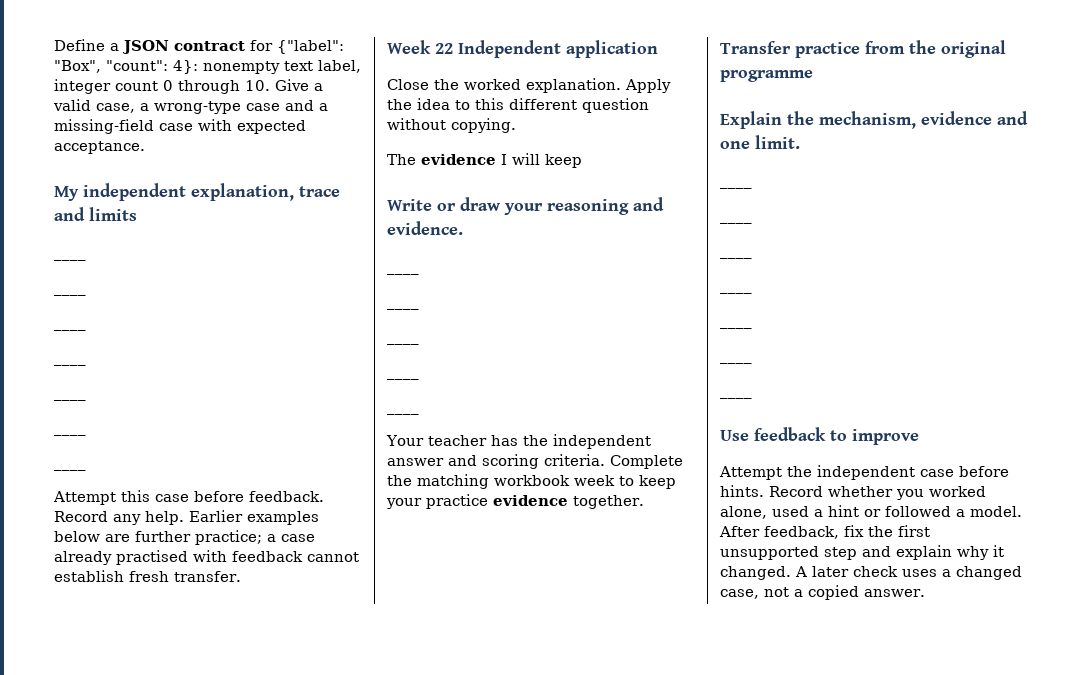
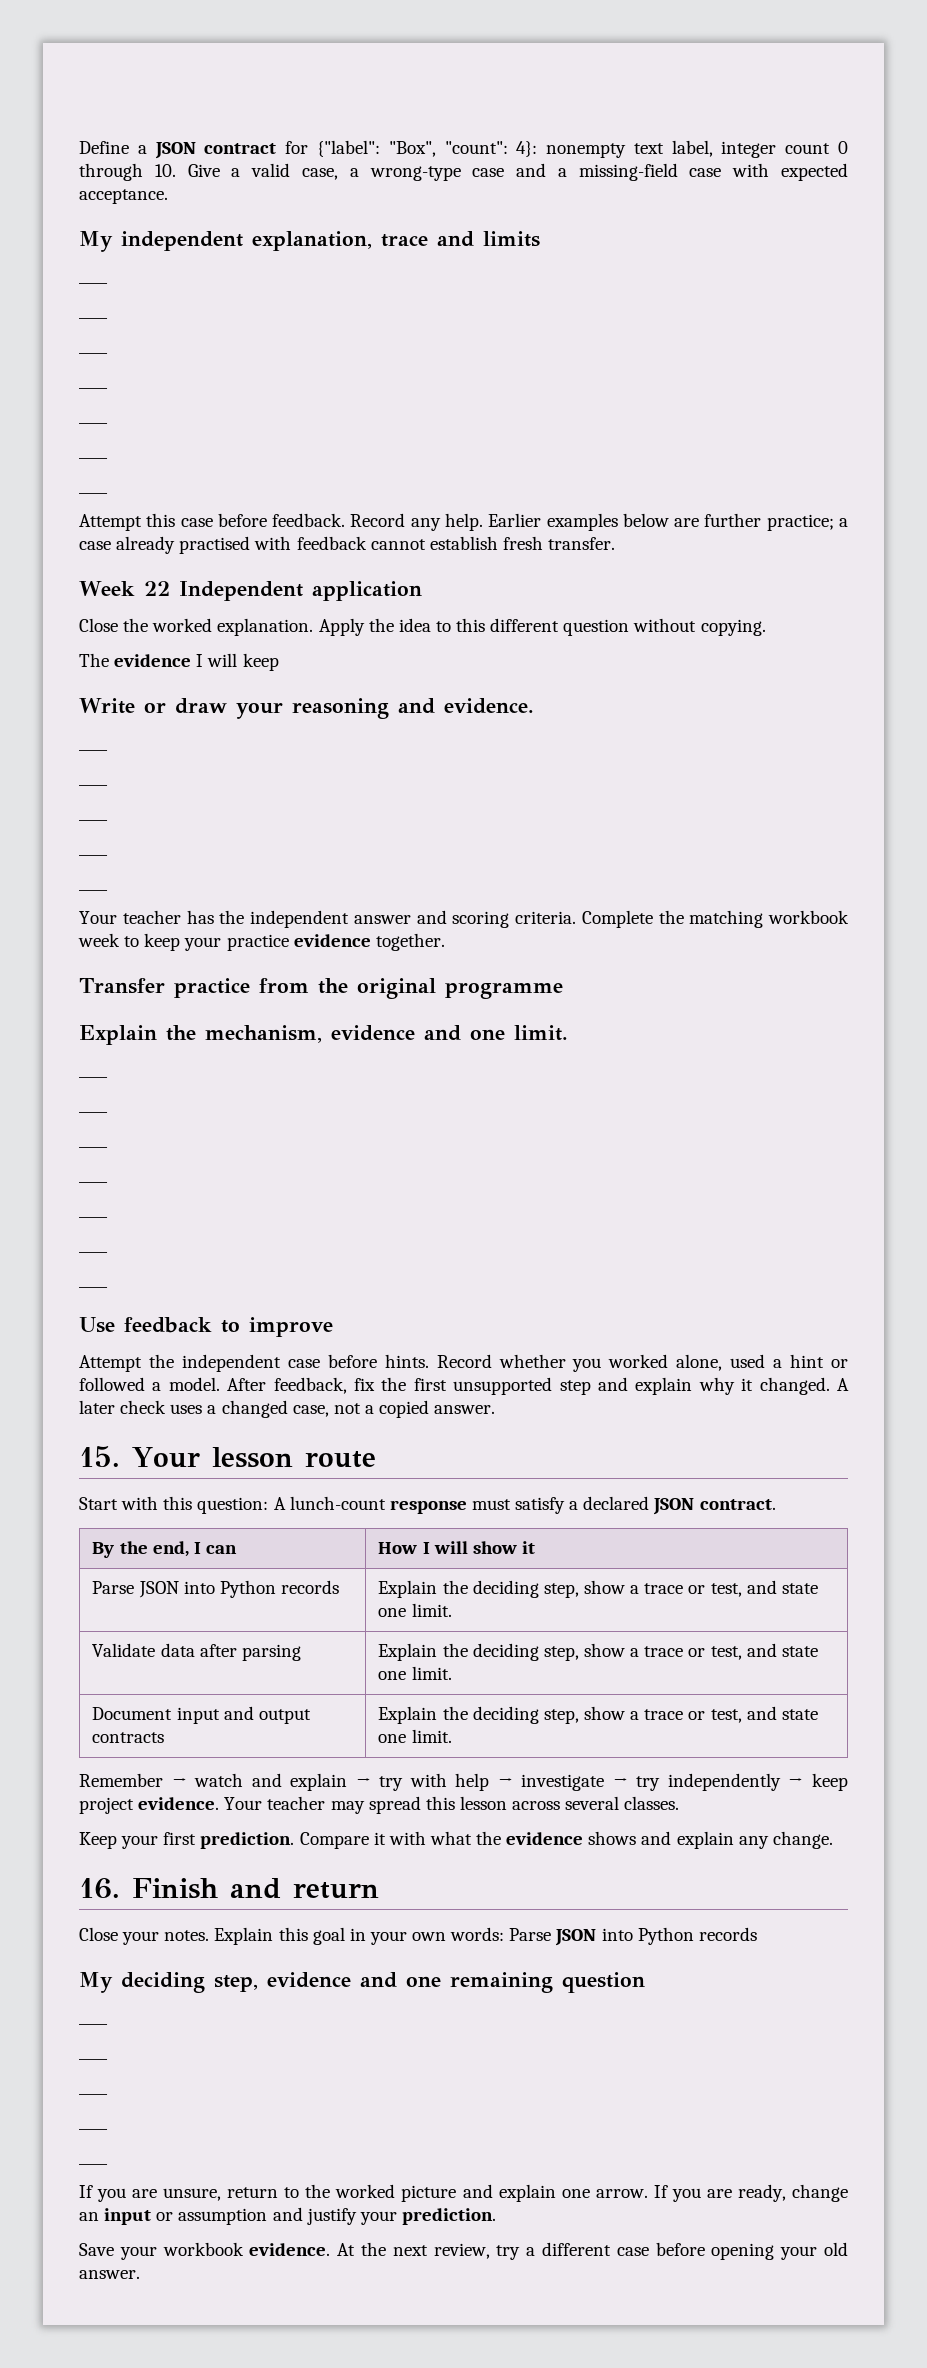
(925, 593) none -> [79,1446,376,1468] [79,1496,776,1515] [92,1541,238,1558] [378,1541,536,1554] [92,1580,340,1598] [378,1580,818,1598] [378,1603,452,1617] [92,1643,301,1661] [378,1643,818,1661] [378,1666,452,1680] [92,1706,311,1724] [92,1732,165,1743] [378,1706,818,1724] [378,1729,452,1743] [79,1773,848,1791] [79,1796,680,1814] [79,1831,833,1849] [79,1878,379,1899] [79,1927,757,1946] [79,1972,645,1993] [79,2023,108,2025] [79,2058,108,2060] [79,2093,108,2095] [79,2128,108,2130] [79,2163,108,2165] [79,2184,848,2202] [79,2207,496,2225] [79,2242,848,2260] [79,2270,140,2279] // 15. Your lesson route // Start with this question: A lunch-count response must satisfy a declared JSON contract. // By the end, I can | How I will show it // Parse JSON into Python records | Explain the deciding step, show a trace or test, and state one limit. // Validate data after parsing | Explain the deciding step, show a trace or test, and state one limit. // Document input and output contracts | Explain the deciding step, show a trace or test, and state one limit. // Remember → watch and explain → try with help → investigate → try independently → keep project evidence. Your teacher may spread this lesson across several classes. // Keep your first prediction. Compare it with what the evidence shows and explain any change. // 16. Finish and return // Close your notes. Explain this goal in your own words: Parse JSON into Python records // My deciding step, evidence and one remaining question // ____ // ____ // ____ // ____ // ____ // If you are unsure, return to the worked picture and explain one arrow. If you are ready, change an input or assumption and justify your prediction. // Save your workbook evidence. At the next review, try a different case before opening your old answer.

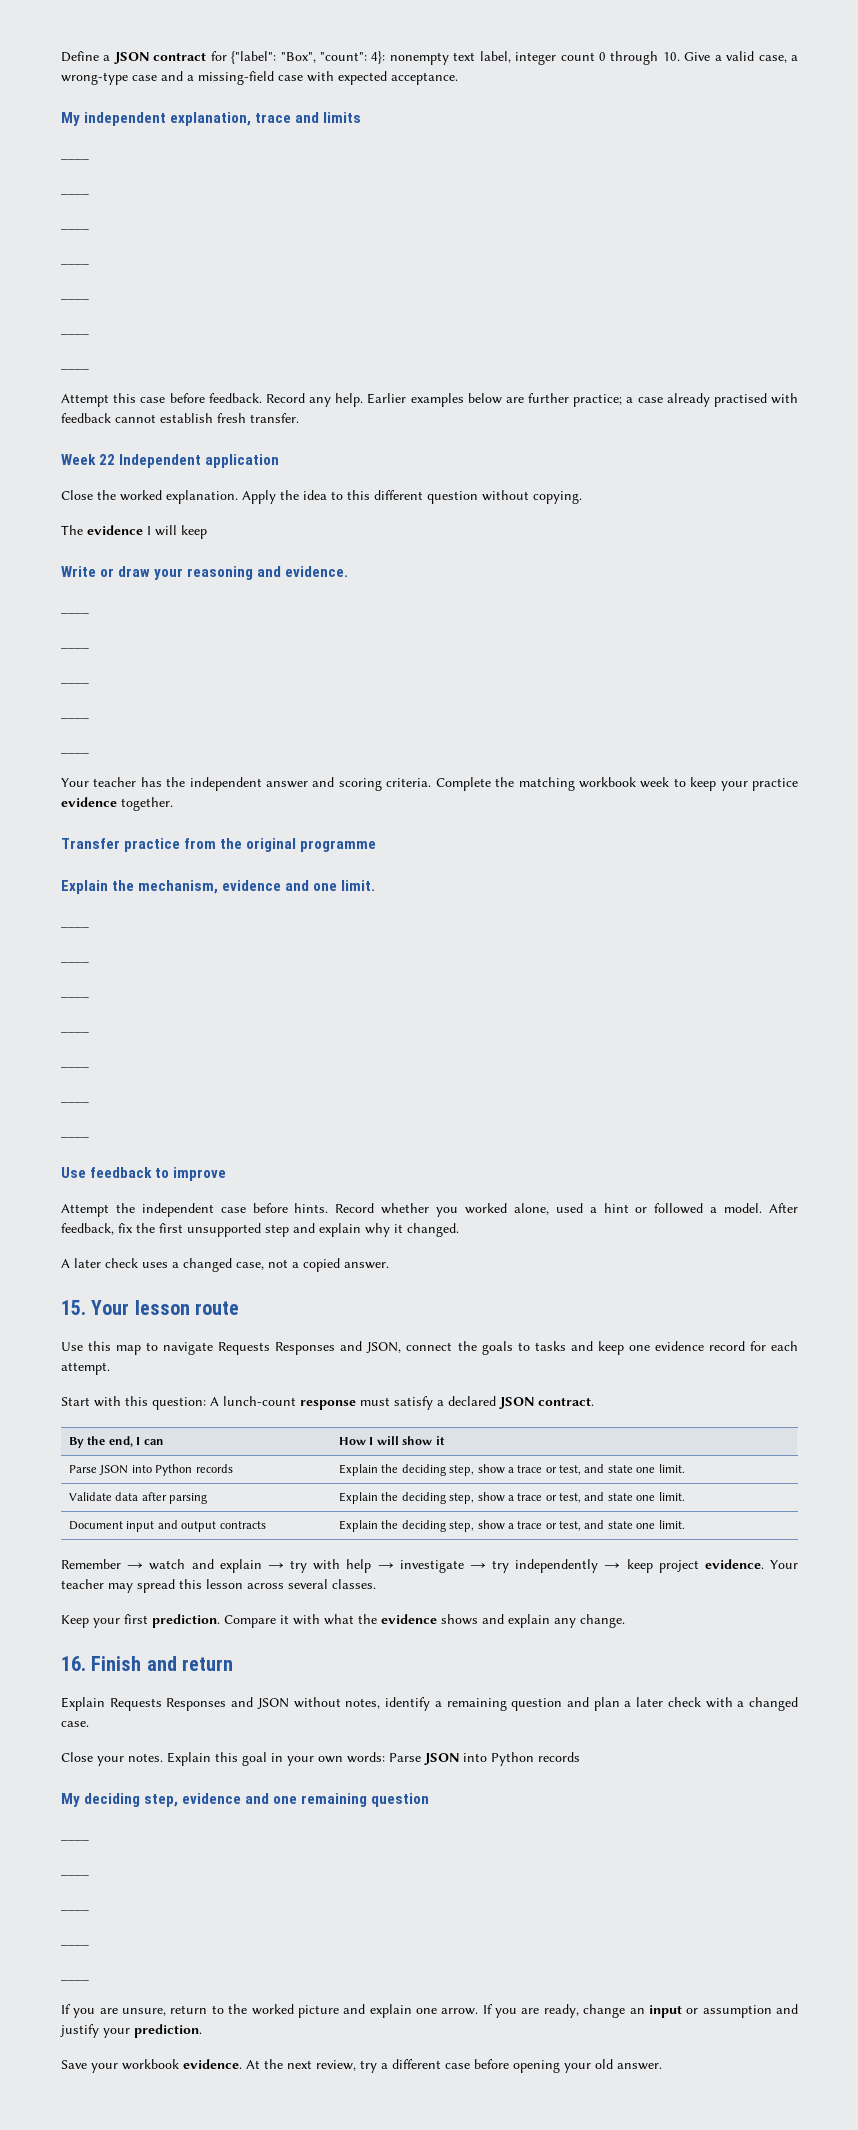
(830, 1386) none -> (459, 1230) //
(376, 1459) none -> [61,1341,798,1355] [61,1362,110,1375] // Use this map to navigate Requests Responses and JSON, connect the goals to tasks and keep one evidence record for each attempt.
(379, 1890) none -> [61,1697,798,1711] [61,1721,89,1727] // Explain Requests Responses and JSON without notes, identify a remaining question and plan a later check with a changed case.

